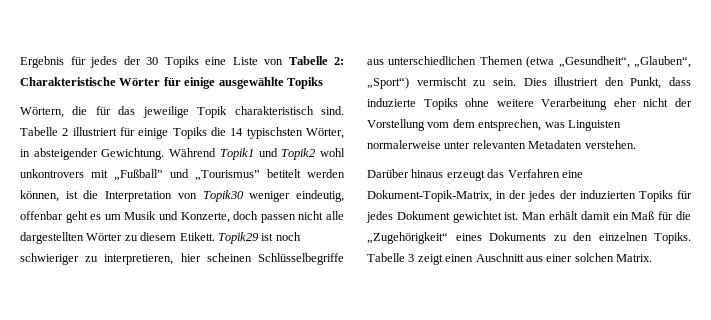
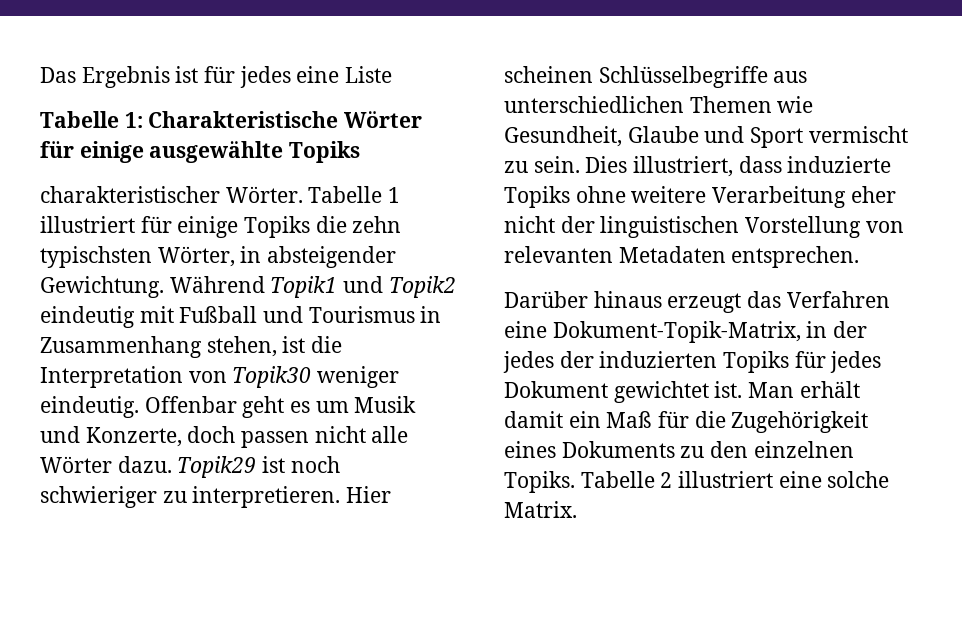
[20,56,199,68] Ergebnis für jedes der 30 Topiks -> [40,66,291,88] Das Ergebnis ist für jedes
[264,56,344,65] von Tabelle 2: -> [40,111,143,128] // Tabelle 1:
[20,106,344,118] [20,127,69,136] Wörtern, die für das jeweilige Topik charakteristisch sind. Tabelle 2 -> [40,186,401,203] charakteristischer Wörter. Tabelle 1
[230,128,244,136] 14 -> [352,216,402,233] zehn
[320,148,346,157] [20,169,345,181] [20,190,59,202] wohl unkontrovers mit „Fußball” und „Tourismus” betitelt werden können, -> [40,306,442,328] [40,336,277,358] eindeutig mit Fußball und Tourismus in Zusammenhang stehen,
[296,190,345,202] [20,211,63,220] eindeutig, offenbar -> [40,396,237,418] eindeutig. Offenbar
[20,232,215,244] dargestellten Wörter zu diesem Etikett. -> [40,456,172,473] Wörter dazu.
[104,253,201,265] interpretieren, hier -> [192,486,392,508] interpretieren. Hier
[526,56,691,68] [367,77,409,89] (etwa „Gesundheit“, „Glauben“, „Sport“) -> [777,96,814,113] [504,126,804,148] wie Gesundheit, Glaube und Sport
[554,77,662,89] illustriert den Punkt, -> [633,156,734,177] illustriert,
[367,119,621,131] [367,140,471,149] Vorstellung vom dem entsprechen, was Linguisten normalerweise unter -> [600,216,904,238] linguistischen Vorstellung von
[584,140,636,149] verstehen. -> [731,246,860,268] entsprechen.
[367,232,448,244] „Zugehörigkeit“ -> [731,411,869,433] Zugehörigkeit
[408,253,614,265] 3 zeigt einen Auschnitt aus einer solchen -> [660,471,890,488] 2 illustriert eine solche

